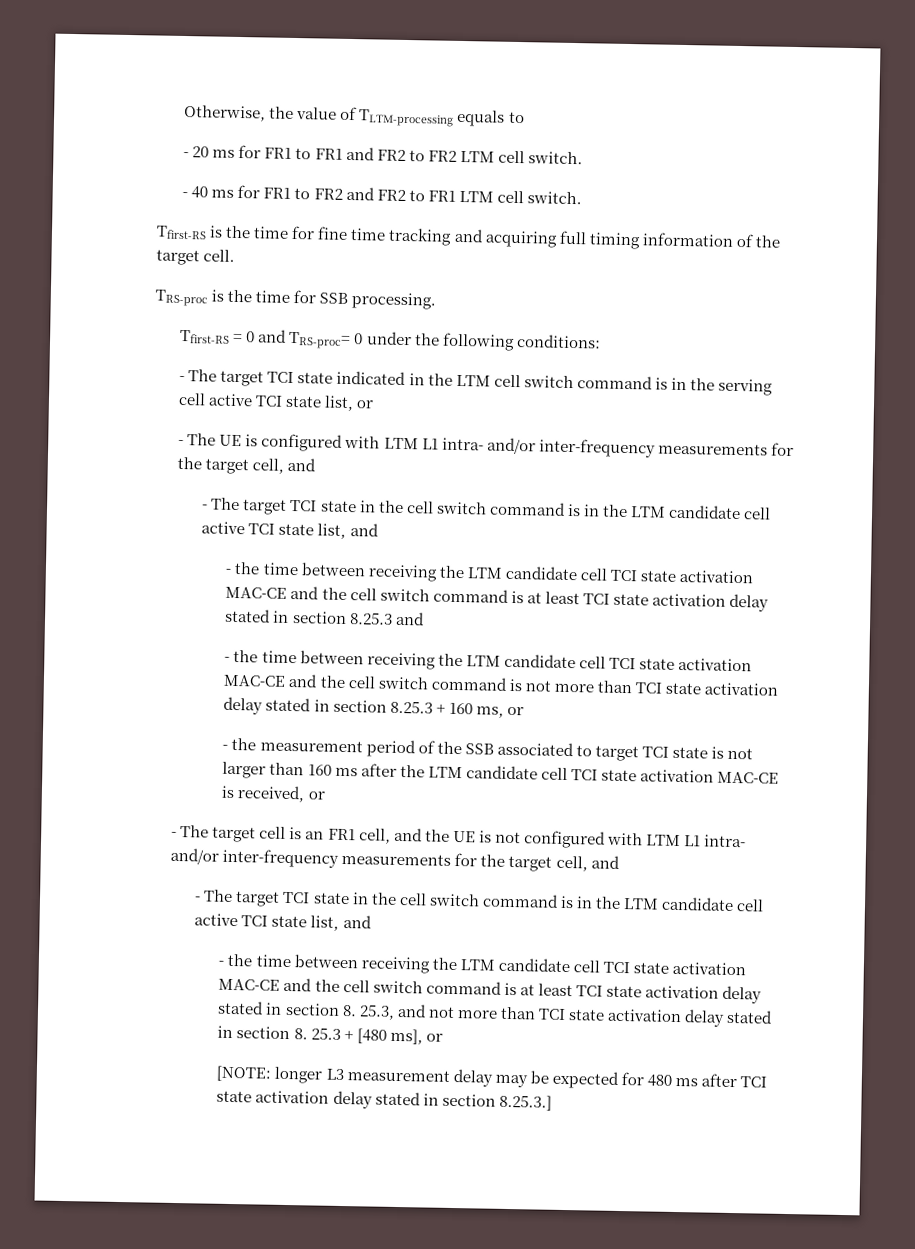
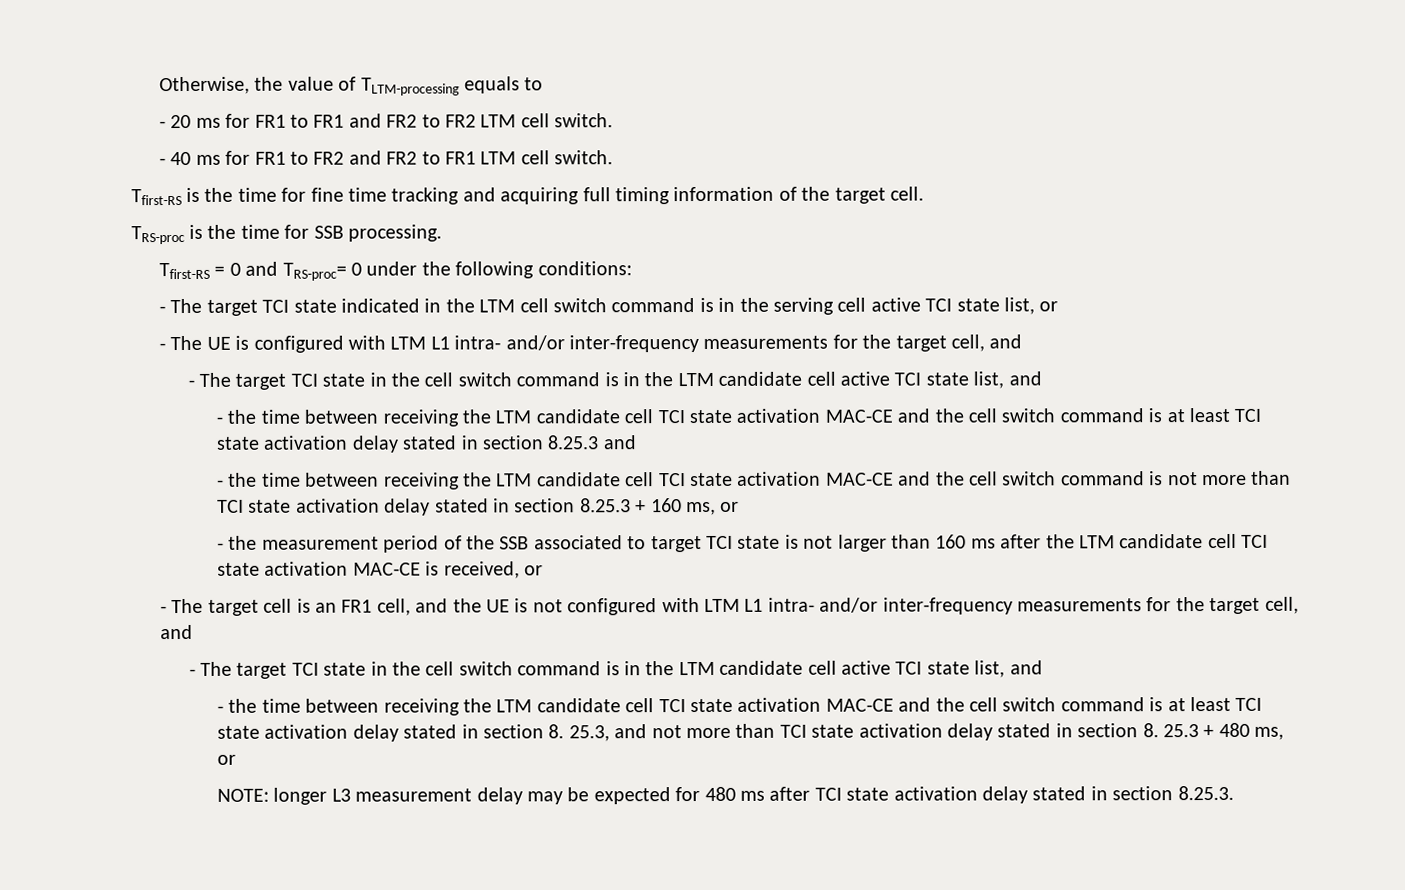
[356,1028,443,1045] [216,1065,273,1082] [480 ms], or // [NOTE: -> [1218,722,1285,740] [217,754,237,765] [217,788,270,802] 480 ms, or // NOTE:
[498,1094,552,1111] 8.25.3.] -> [1177,785,1234,801] 8.25.3.

